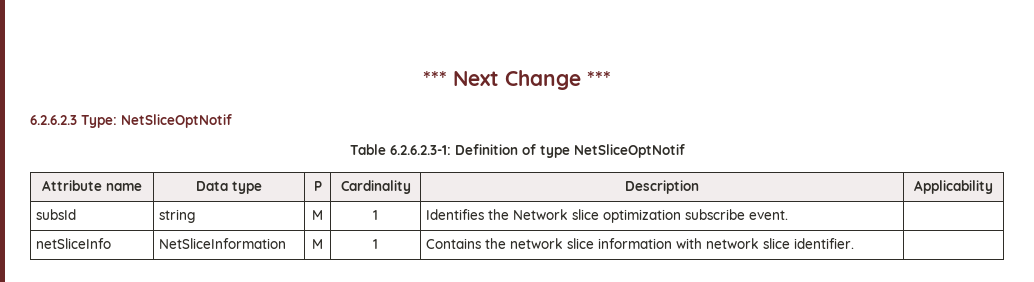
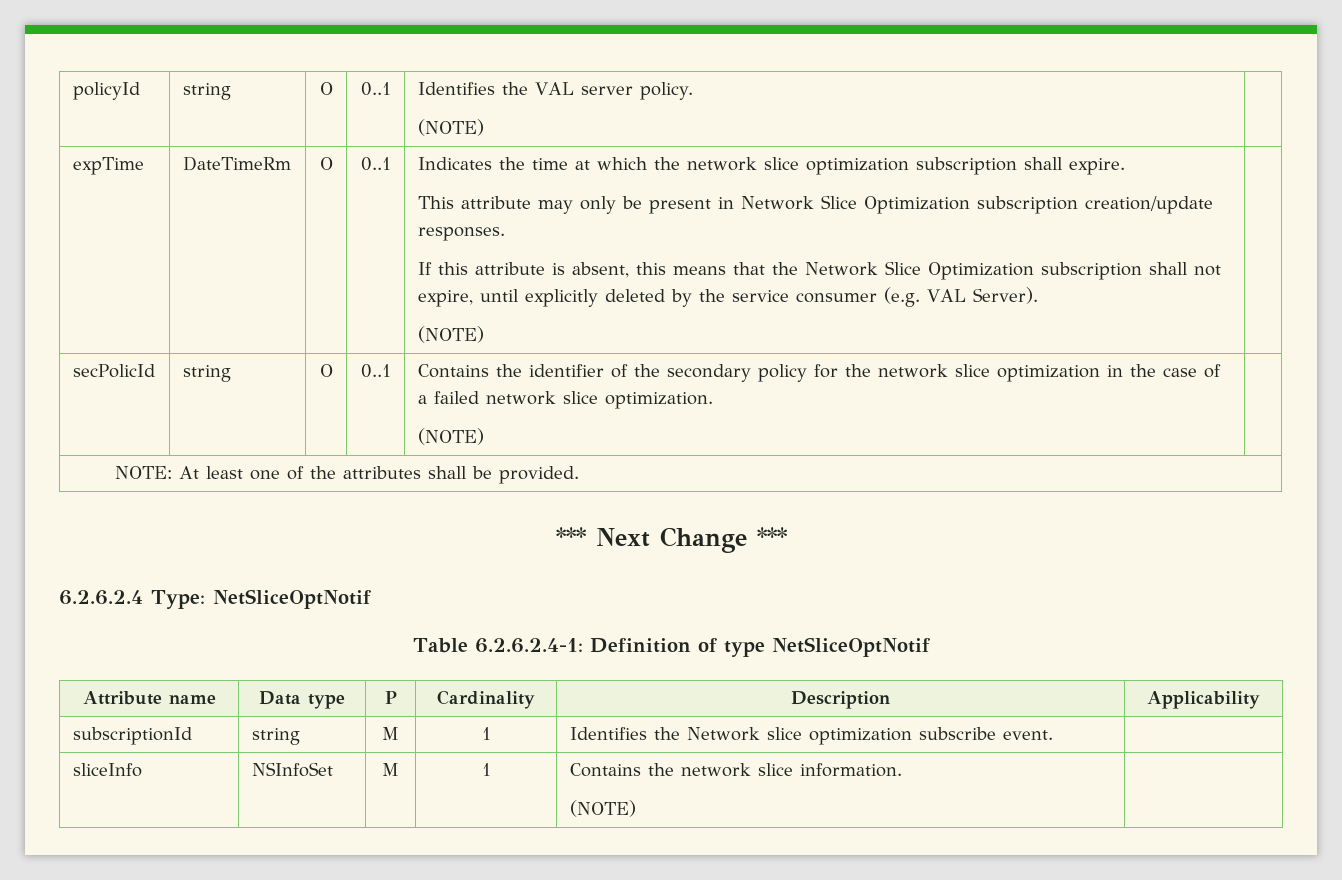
(423, 78) none -> [72,82,140,100] [182,83,231,100] [319,82,333,95] [360,82,391,96] [417,82,694,100] [417,119,484,136] [72,157,144,175] [182,156,291,171] [319,157,333,170] [360,157,391,171] [417,157,1125,175] [417,195,1213,214] [417,227,505,241] [417,261,1221,280] [417,287,1038,307] [417,326,484,343] [72,364,155,378] [182,365,231,382] [319,364,333,377] [360,364,391,378] [417,364,1221,382] [417,391,713,409] [417,428,484,445] [115,466,580,484] policyId | string | O | 0..1 | Identifies the VAL server policy. // (NOTE) | // expTime | DateTimeRm | O | 0..1 | Indicates the time at which the network slice optimization subscription shall expire. // This attribute may only be present in Network Slice Optimization subscription creation/update responses. // If this attribute is absent, this means that the Network Slice Optimization subscription shall not expire, until explicitly deleted by the service consumer (e.g. VAL Server). // (NOTE) | // secPolicId | string | O | 0..1 | Contains the identifier of the secondary policy for the network slice optimization in the case of a failed network slice optimization. // (NOTE) | // NOTE: At least one of the attributes shall be provided. //
[30,115,77,125] 6.2.6.2.3 -> [59,590,143,605] 6.2.6.2.4
[389,145,451,155] 6.2.6.2.3-1: -> [474,638,583,653] 6.2.6.2.4-1:
[36,209,77,220] subsId -> [72,727,192,745] subscriptionId
[36,238,112,249] [159,238,287,249] netSliceInfo | NetSliceInformation -> [72,763,142,777] [251,762,333,777] sliceInfo | NSInfoSet
[598,238,855,249] information with network slice identifier. -> [799,763,902,777] [569,800,636,817] information. // (NOTE)

